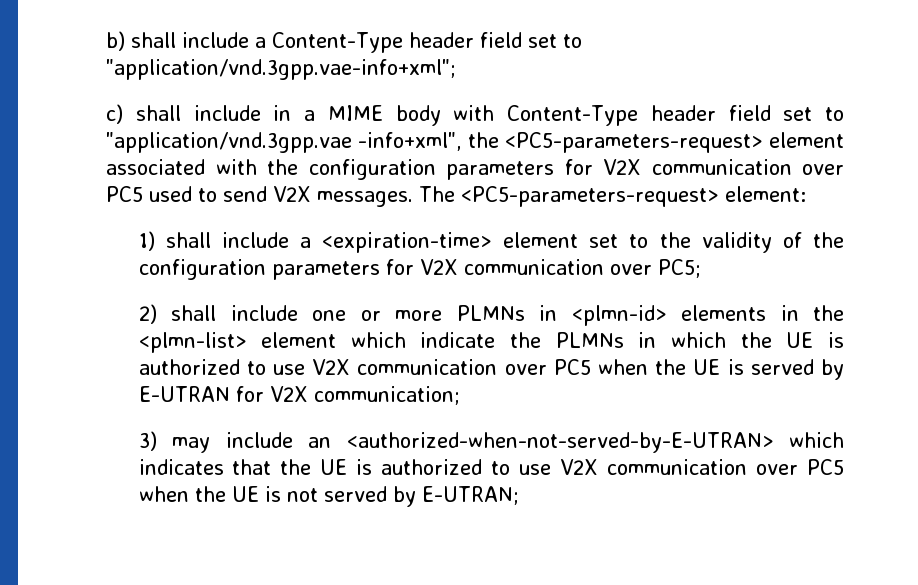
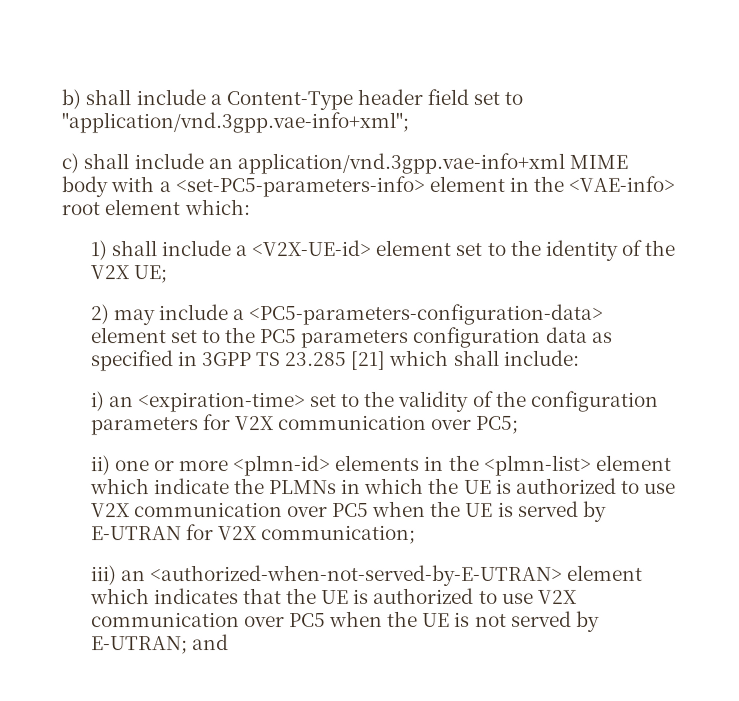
[273,105,316,121] in a -> [207,152,565,175] an application/vnd.3gpp.vae-info+xml
[507,105,844,126] [106,132,844,153] [106,159,844,180] [106,186,807,207] [138,231,579,253] Content-Type header field set to "application/vnd.3gpp.vae -info+xml", the <PC5-parameters-request> element associated with the configuration parameters for V2X communication over PC5 used to send V2X messages. The <PC5-parameters-request> element: // 1) shall include a <expiration-time> element -> [158,175,676,198] [61,199,250,216] [89,239,676,261] [89,265,167,284] [89,303,604,326] [89,326,612,349] [89,349,580,372] [90,391,306,413] a <set-PC5-parameters-info> element in the <VAE-info> root element which: // 1) shall include a <V2X-UE-id> element set to the identity of the V2X UE; // 2) may include a <PC5-parameters-configuration-data> element set to the PC5 parameters configuration data as specified in 3GPP TS 23.285 [21] which shall include: // i) an <expiration-time>
[138,304,298,324] 2) shall include -> [90,455,111,476] ii)
[456,305,558,321] PLMNs in -> (229, 466) none
[138,431,293,453] 3) may include -> [90,565,117,586] iii)
(774, 442) none -> [566,564,643,581] element
(519, 495) none -> [191,634,229,651] and

